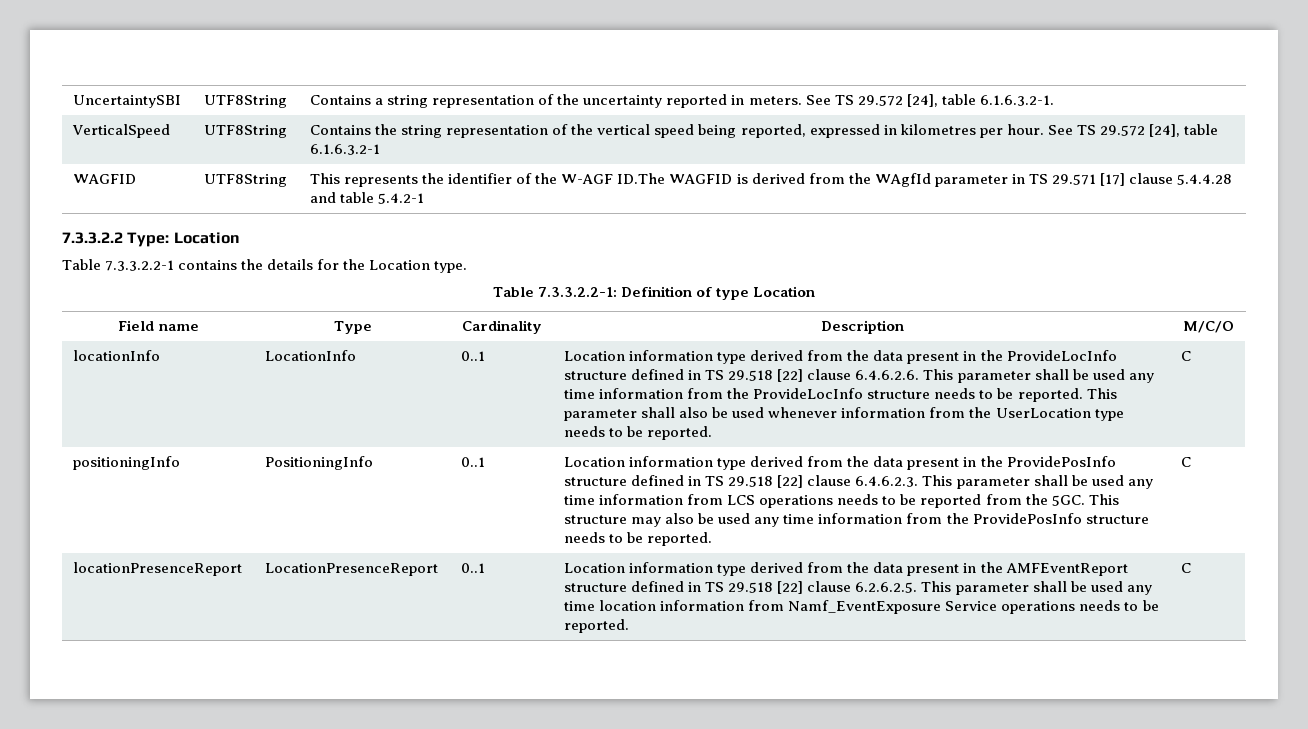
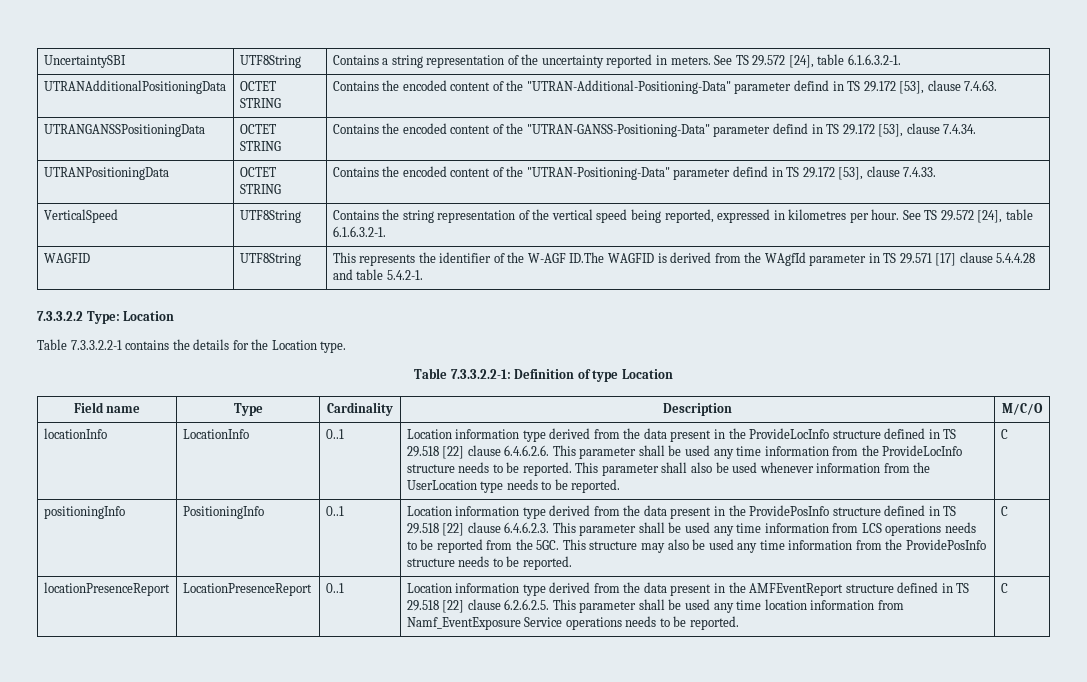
(1054, 100) none -> [43,80,226,94] [239,81,276,91] [239,98,281,108] [332,80,998,94] [43,124,205,137] [239,124,276,134] [239,141,281,151] [332,123,977,137] [43,167,169,180] [239,167,276,177] [239,184,281,194] [332,166,937,180] // UTRANAdditionalPositioningData | OCTET STRING | Contains the encoded content of the "UTRAN-Additional-Positioning-Data" parameter defind in TS 29.172 [53], clause 7.4.63. // UTRANGANSSPositioningData | OCTET STRING | Contains the encoded content of the "UTRAN-GANSS-Positioning-Data" parameter defind in TS 29.172 [53], clause 7.4.34. // UTRANPositioningData | OCTET STRING | Contains the encoded content of the "UTRAN-Positioning-Data" parameter defind in TS 29.172 [53], clause 7.4.33.
[310,144,381,155] 6.1.6.3.2-1 -> [332,226,386,237] 6.1.6.3.2-1.
[378,193,425,204] 5.4.2-1 -> [386,270,423,280] 5.4.2-1.

